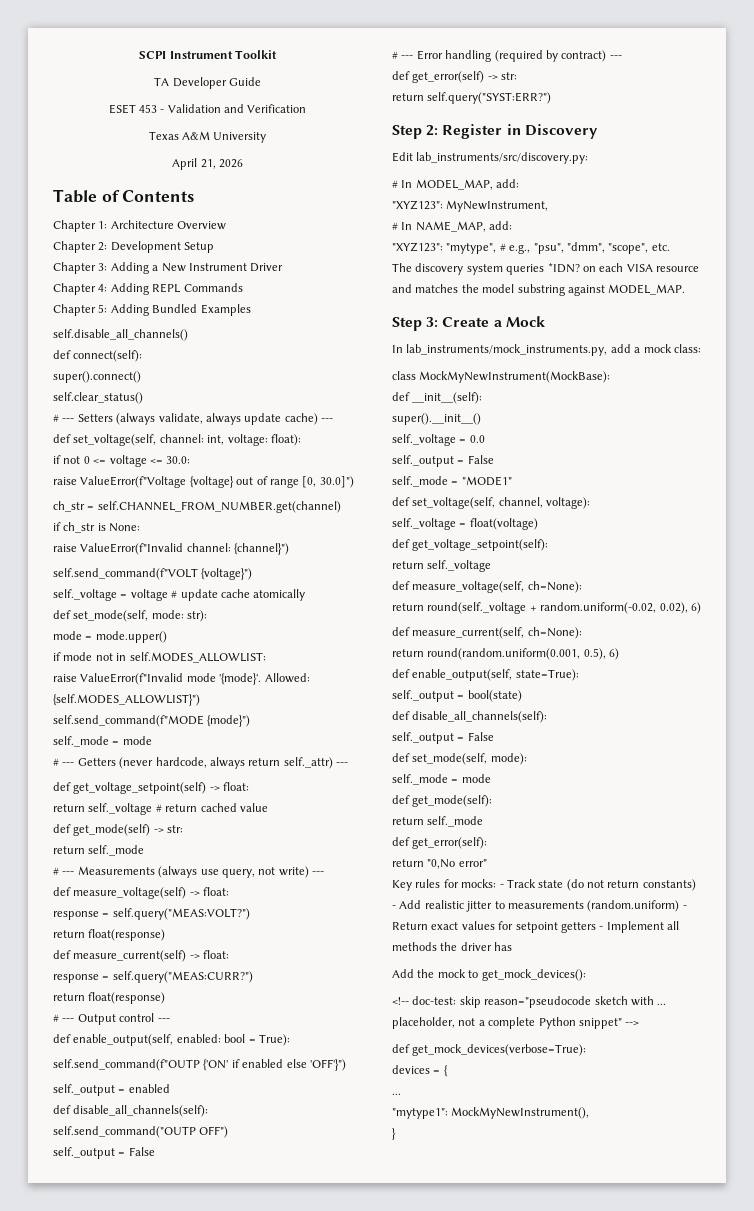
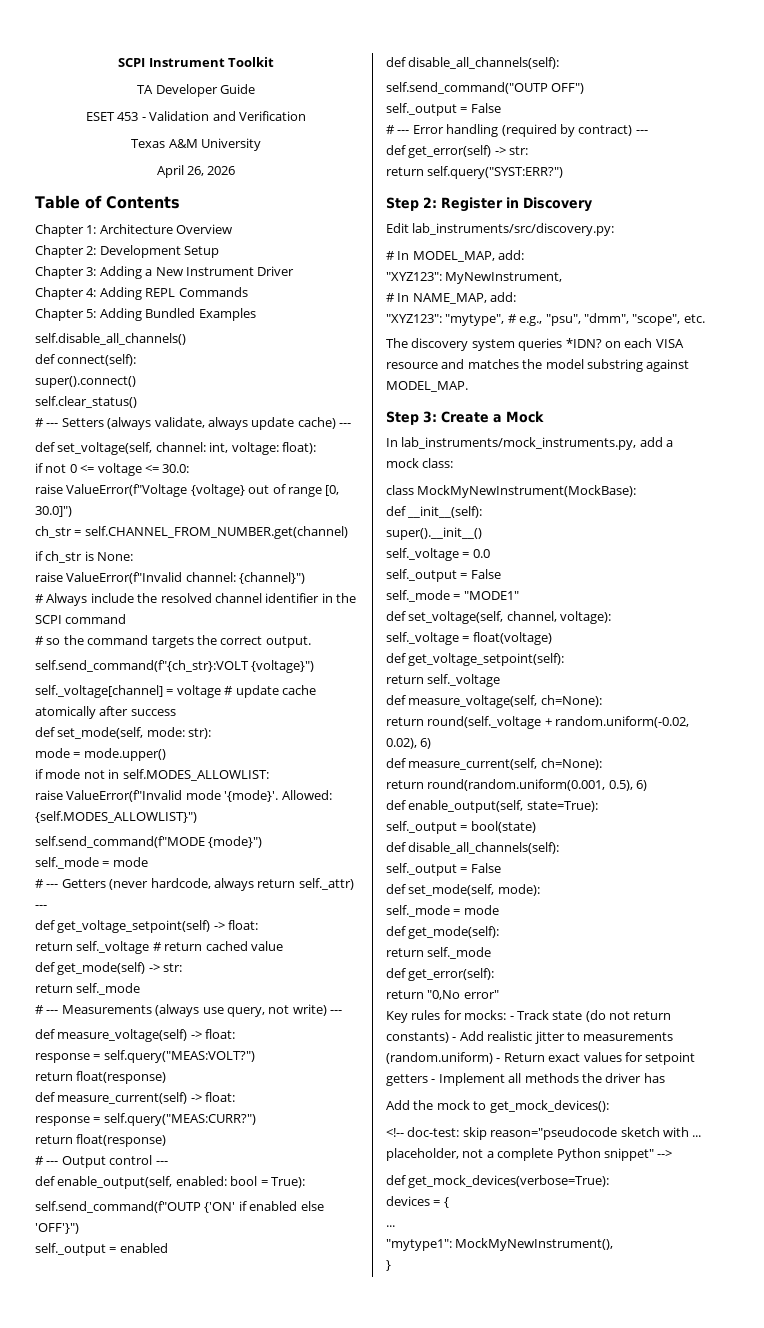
[200,159,216,169] 21, -> [187,166,204,176] 26,
[53,568,198,580] self.send_command(f"VOLT -> [35,593,356,606] [35,614,127,624] [35,635,311,648] [35,660,249,672] # Always include the resolved channel identifier in the SCPI command // # so the command targets the correct output. // self.send_command(f"{ch_str}:VOLT
[53,589,117,601] self._voltage -> [35,685,163,698] self._voltage[channel]
(306, 595) none -> [99,706,176,716] after success

